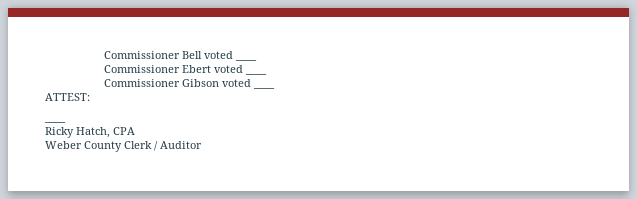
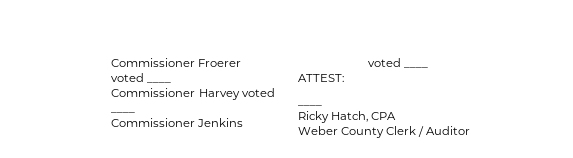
[103,51,233,59] [234,59,257,61] [103,65,243,73] [244,73,267,75] [103,79,219,87] Commissioner Bell voted ____ // Commissioner Ebert voted ____ // Commissioner Gibson -> [111,58,242,67] [111,73,145,82] [147,82,172,83] [111,88,275,100] [111,112,136,113] [111,118,244,127] Commissioner Froerer voted ____ // Commissioner Harvey voted ____ // Commissioner Jenkins

